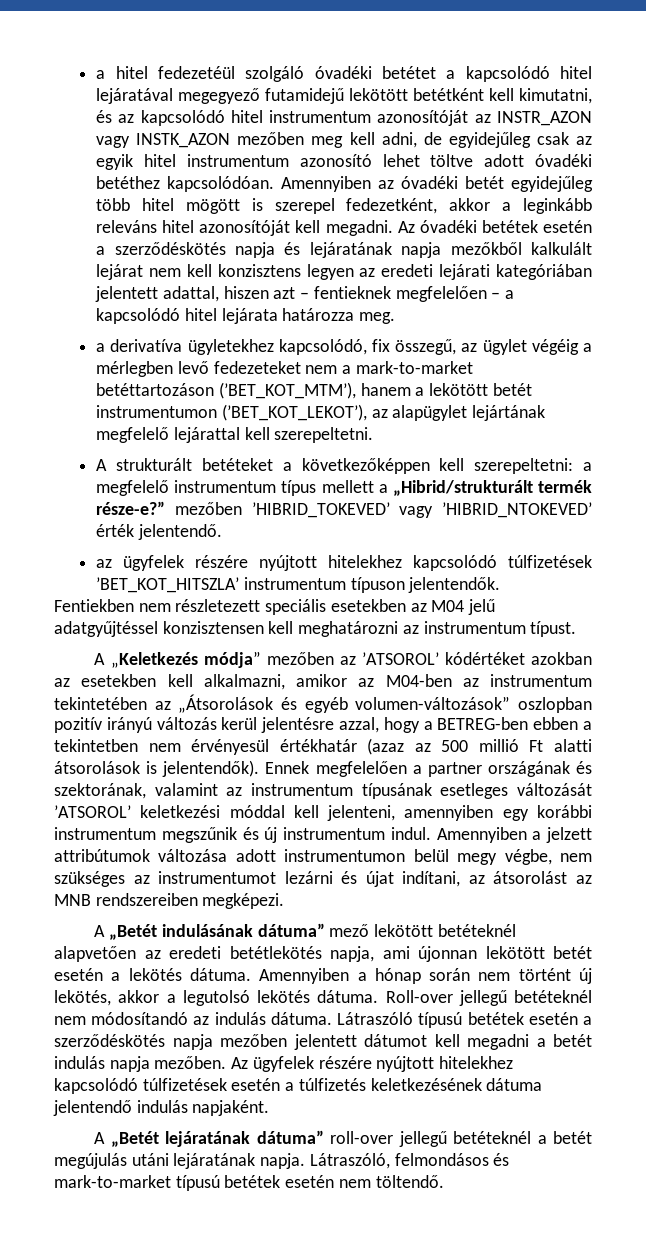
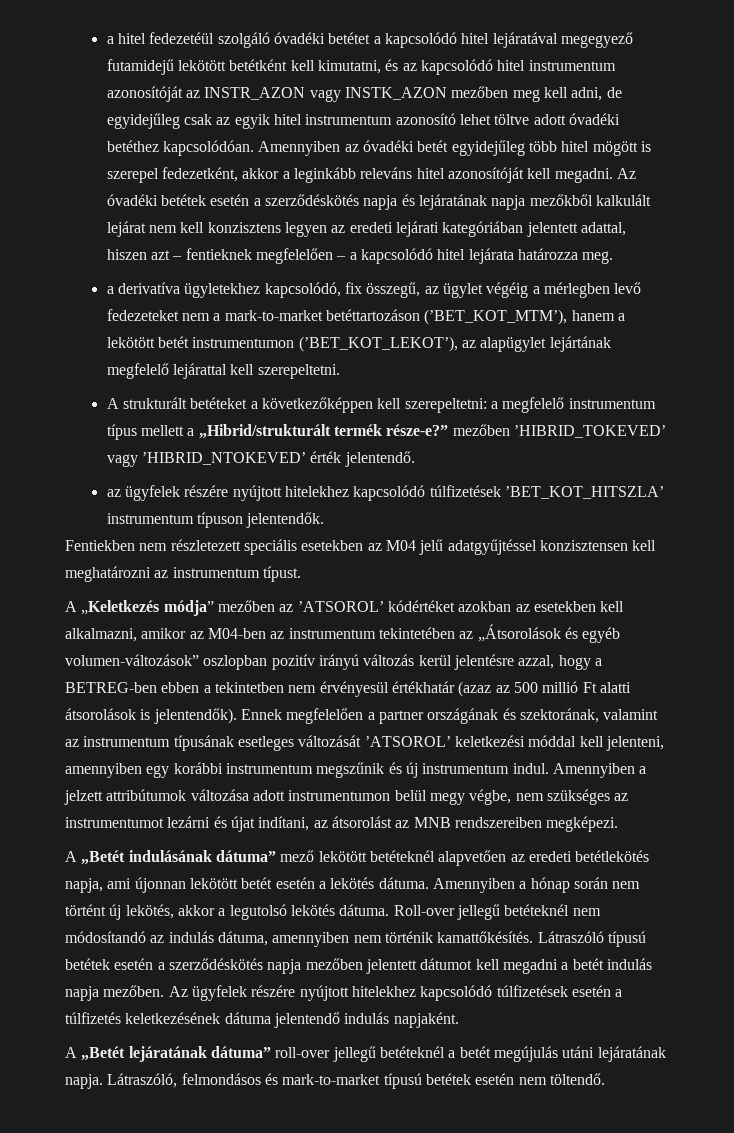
[270,1012,332,1025] dátuma. -> [217,931,534,947] dátuma, amennyiben nem történik kamattőkésítés.

